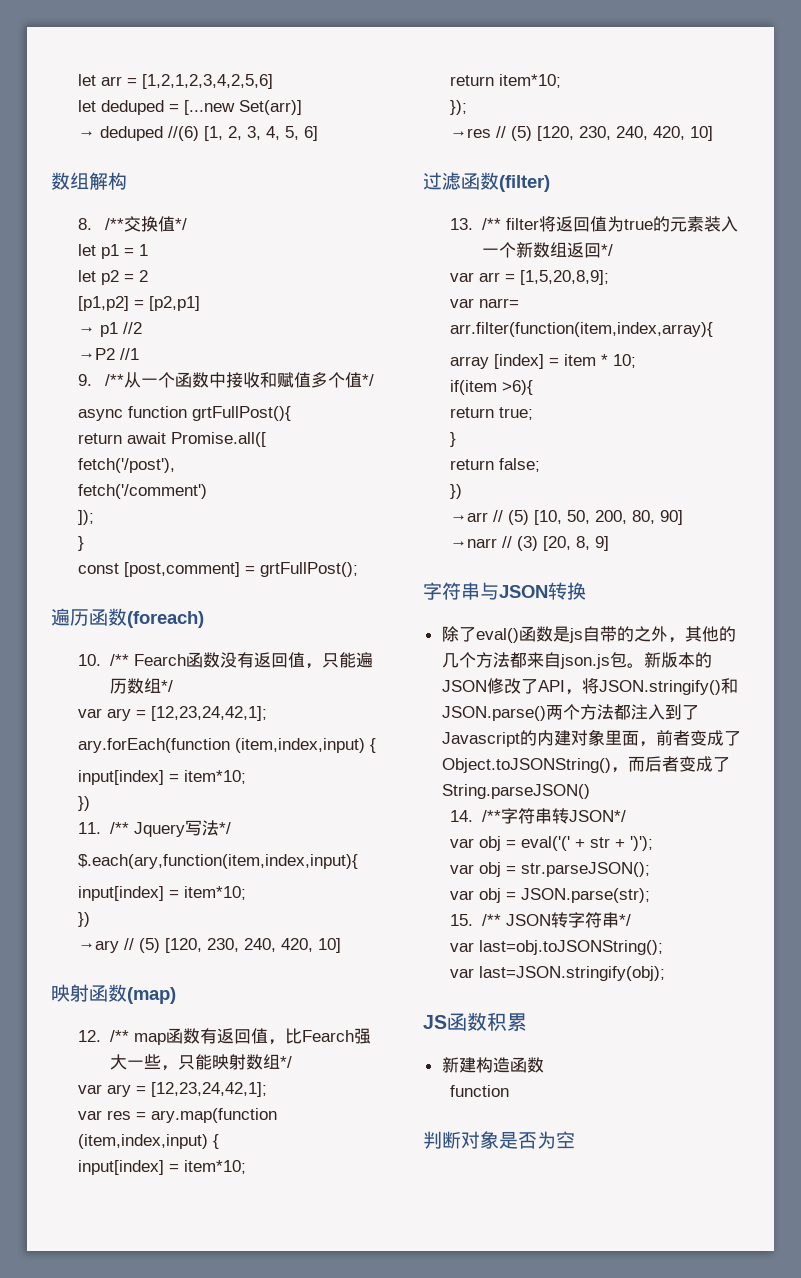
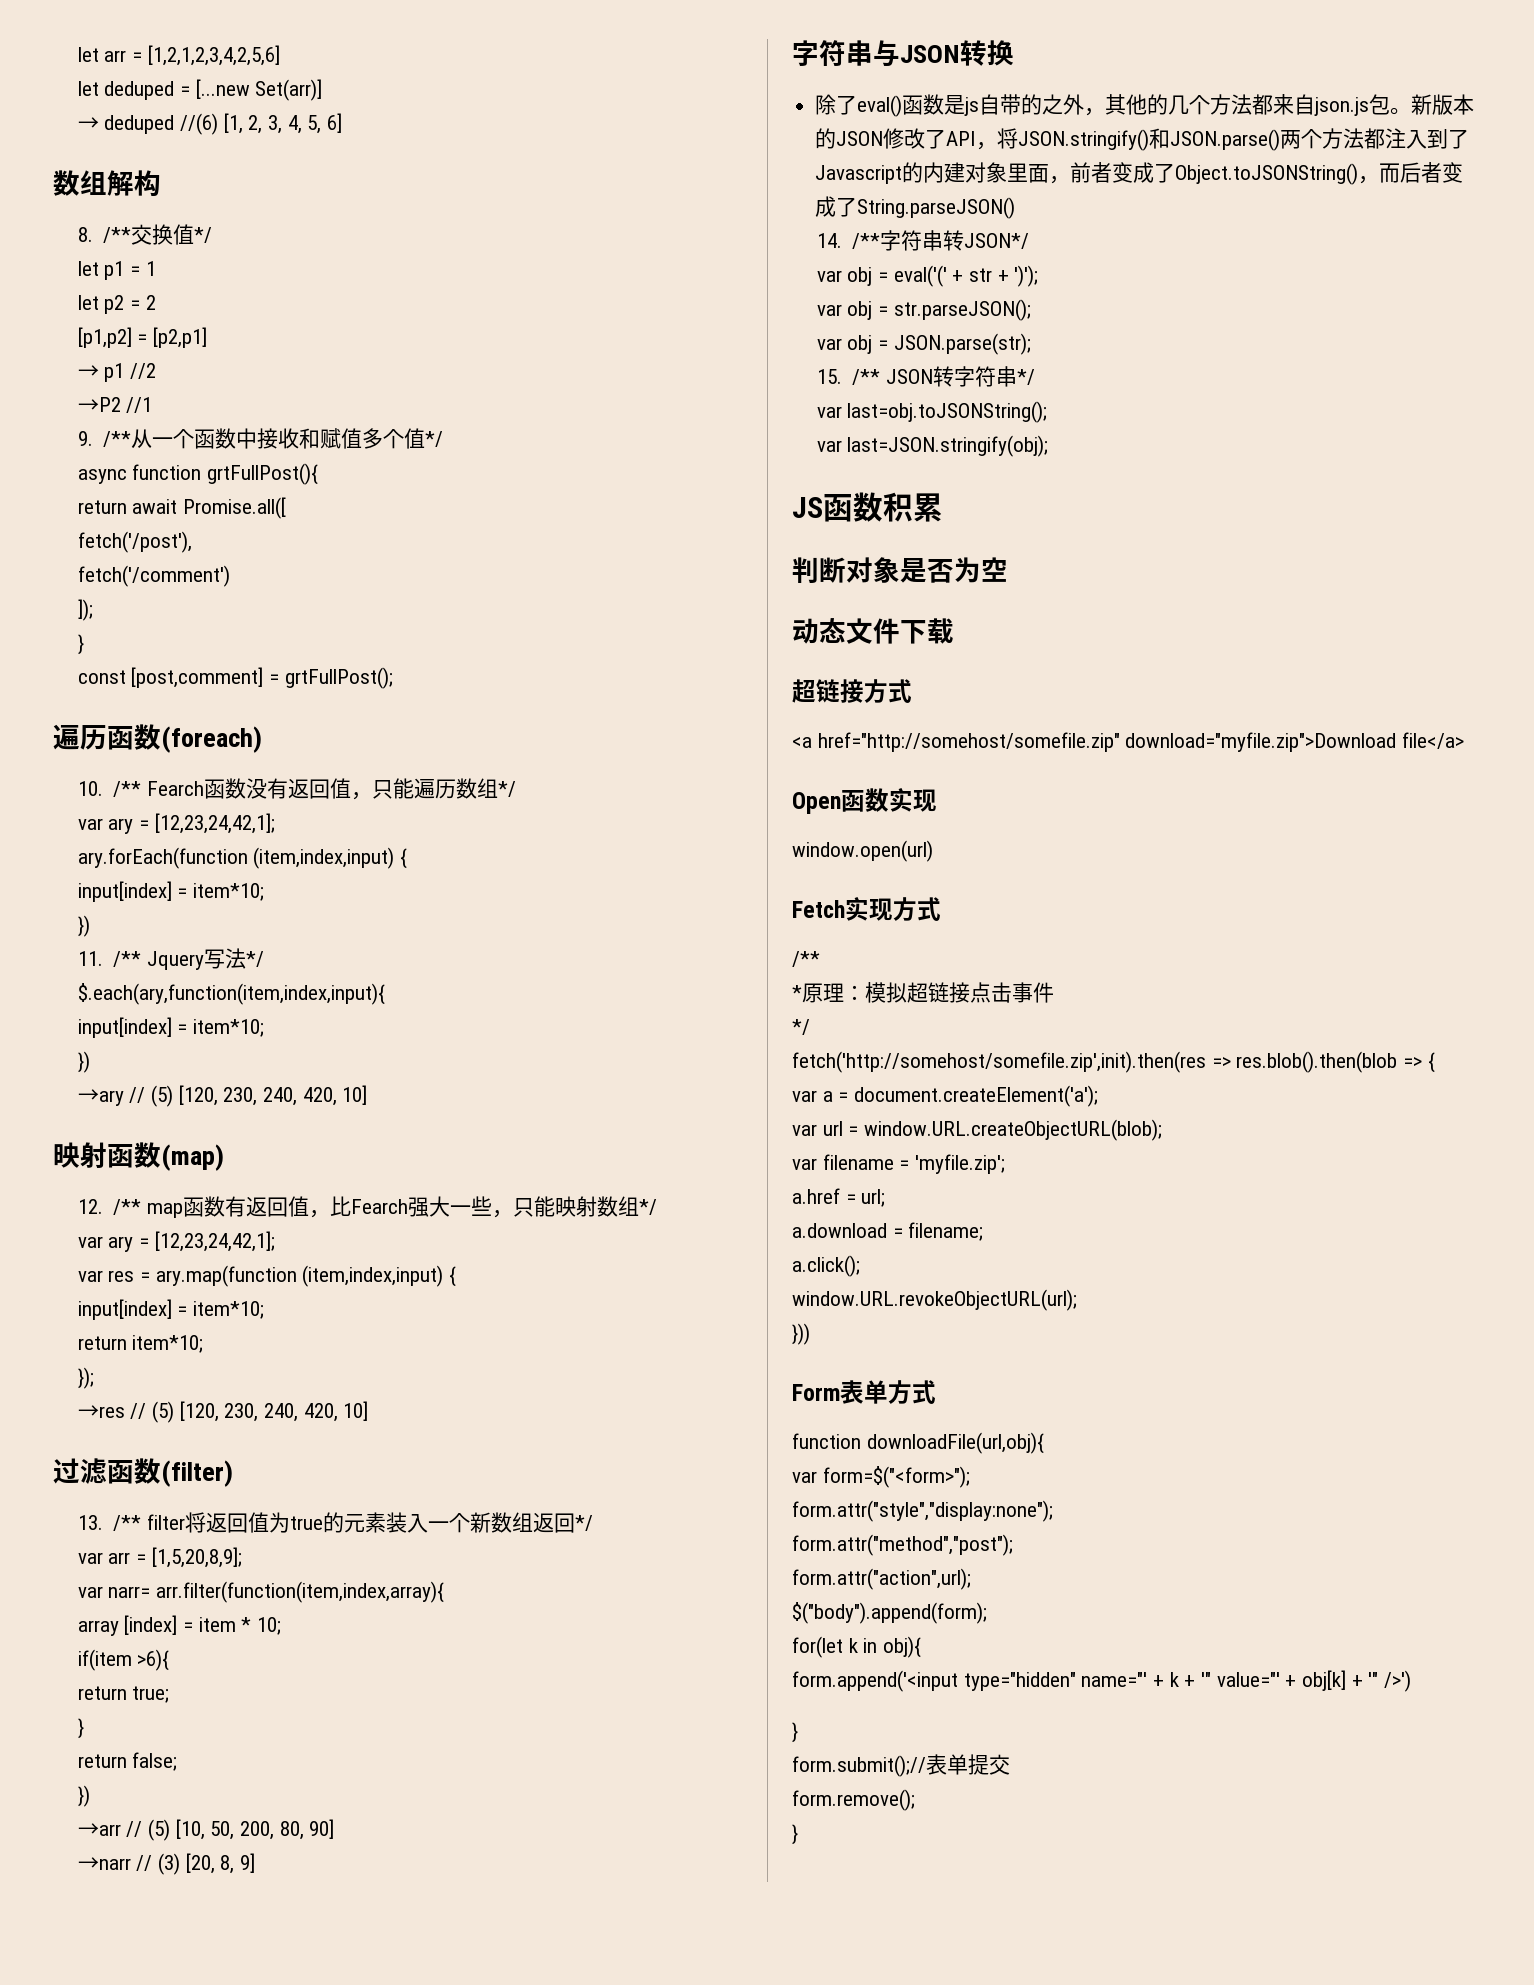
[441,1057,544,1073] [450,1085,510,1097] // 新建构造函数 // function -> (943, 507) none
(575, 1140) none -> [792,618,954,644] [792,679,912,703] [792,732,1465,752] [792,788,937,814] [792,840,933,862] [792,897,941,921] [792,951,820,967] [792,982,1054,1003] [792,1019,810,1035] [792,1051,1435,1073] [792,1085,1099,1107] [792,1119,1163,1141] [792,1154,1006,1174] [792,1188,886,1207] [792,1222,984,1241] [792,1255,860,1277] [792,1289,1077,1311] [792,1323,810,1345] [792,1380,936,1404] [792,1432,1044,1454] [792,1466,970,1488] [792,1500,1053,1522] [792,1534,1013,1556] [792,1568,971,1590] [792,1602,987,1624] [792,1636,922,1658] [792,1670,1412,1692] [792,1722,798,1743] [792,1754,1010,1777] [792,1789,915,1811] [792,1824,798,1845] // 动态文件下载 // 超链接方式 // <a href="http://somehost/somefile.zip" download="myfile.zip">Download file</a> // Open函数实现 // window.open(url) // Fetch实现方式 // /** // *原理：模拟超链接点击事件 // */ // fetch('http://somehost/somefile.zip',init).then(res => res.blob().then(blob => { // var a = document.createElement('a'); // var url = window.URL.createObjectURL(blob); // var filename = 'myfile.zip'; // a.href = url; // a.download = filename; // a.click(); // window.URL.revokeObjectURL(url); // })) // Form表单方式 // function downloadFile(url,obj){ // var form=$("<form>"); // form.attr("style","display:none"); // form.attr("method","post"); // form.attr("action",url); // $("body").append(form); // for(let k in obj){ // form.append('<input type="hidden" name="' + k + '" value="' + obj[k] + '" />') // } // form.submit();//表单提交 // form.remove(); // }

